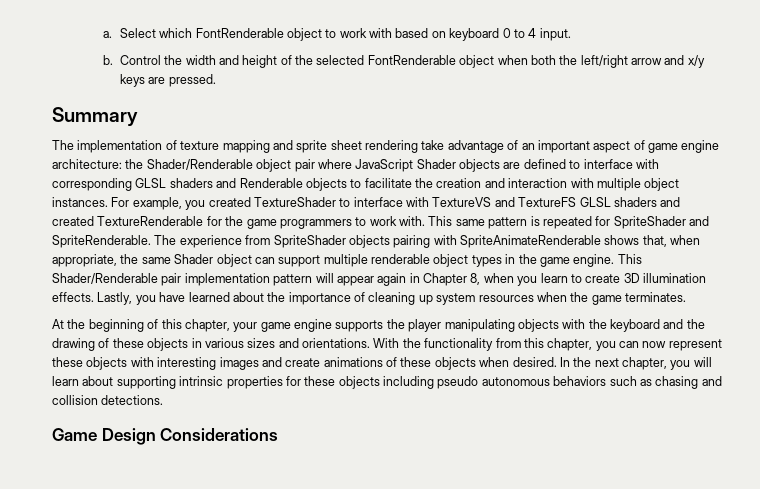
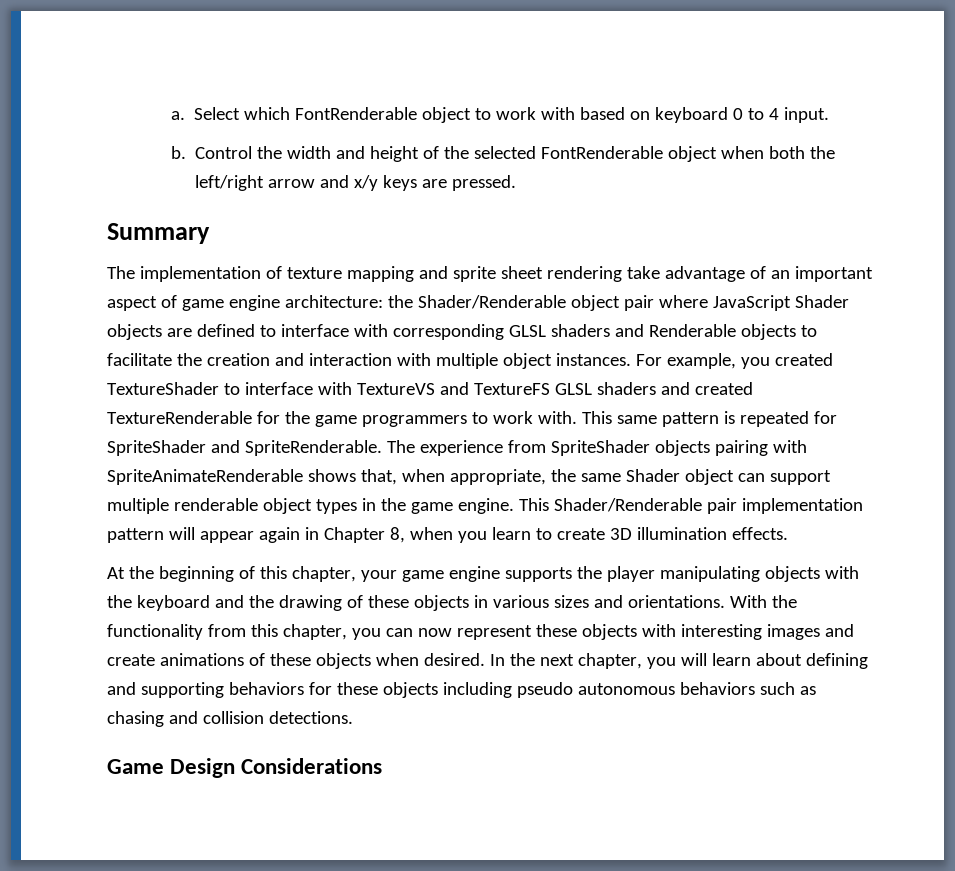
[97,292,686,305] Lastly, you have learned about the importance of cleaning up system resources when the game terminates. -> (788, 533) none
[116,376,283,389] supporting intrinsic properties -> [805,653,868,669] [107,682,304,698] defining and supporting behaviors

